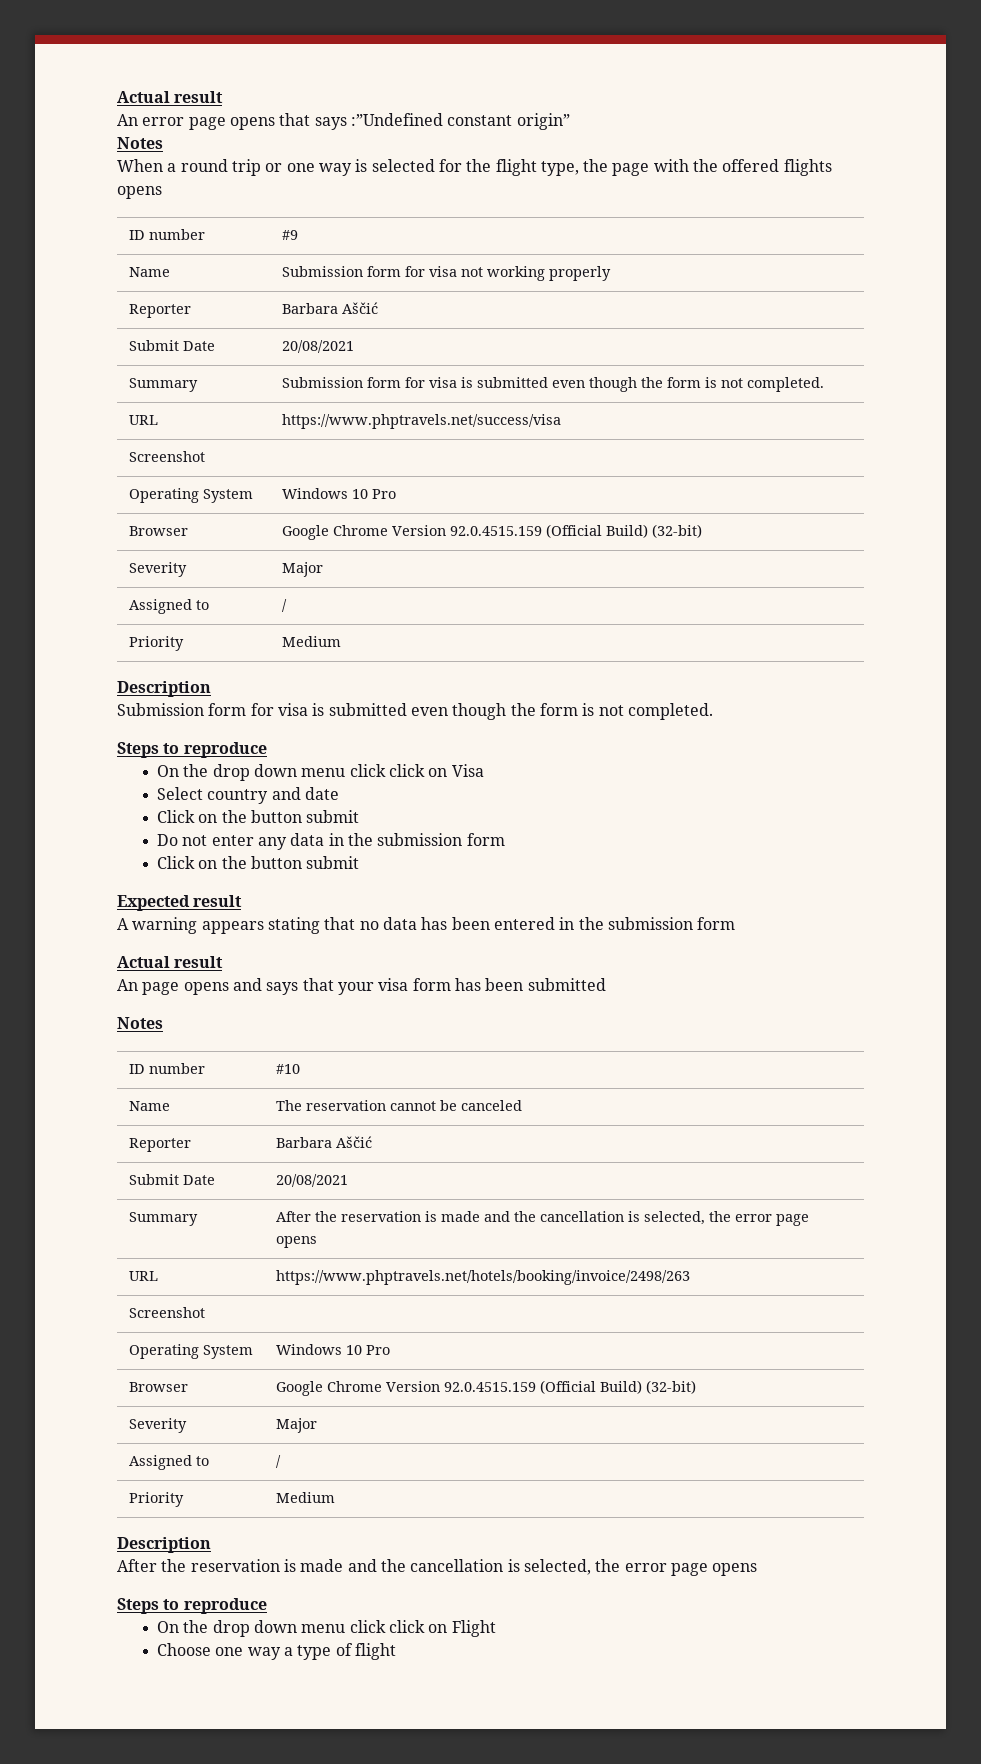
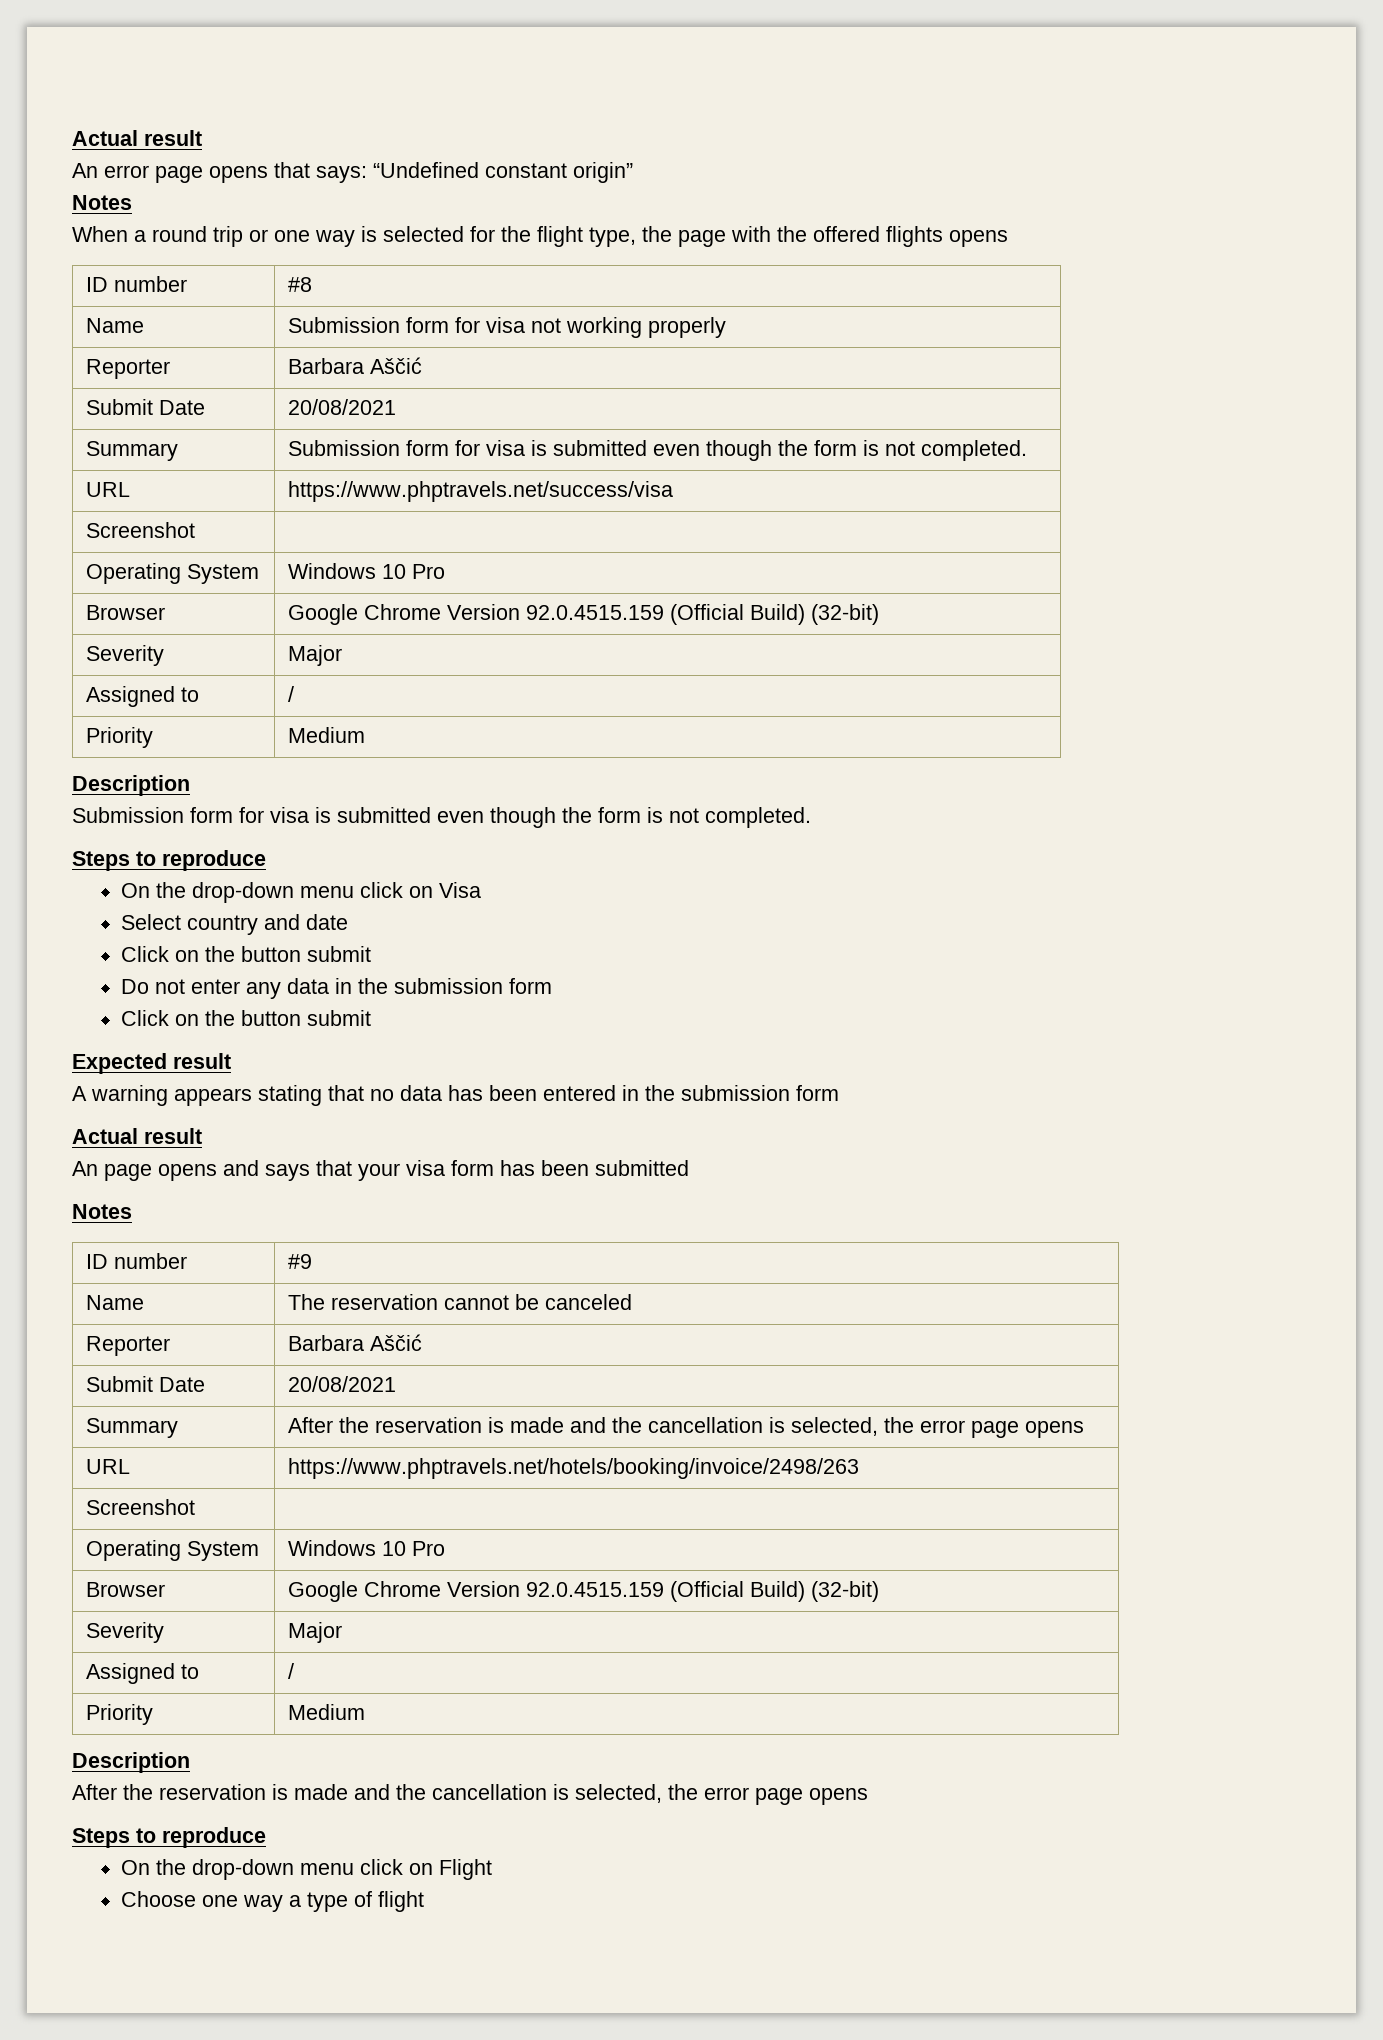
[314,113,443,130] says :”Undefined -> [316,162,479,183] says: “Undefined
[281,230,298,240] #9 -> [287,277,312,292] #8
[212,764,425,781] drop down menu click click -> [192,882,404,903] drop-down menu click
[275,1064,300,1074] #10 -> [287,1254,312,1269] #9
[212,1620,425,1637] drop down menu click click -> [192,1859,404,1880] drop-down menu click

